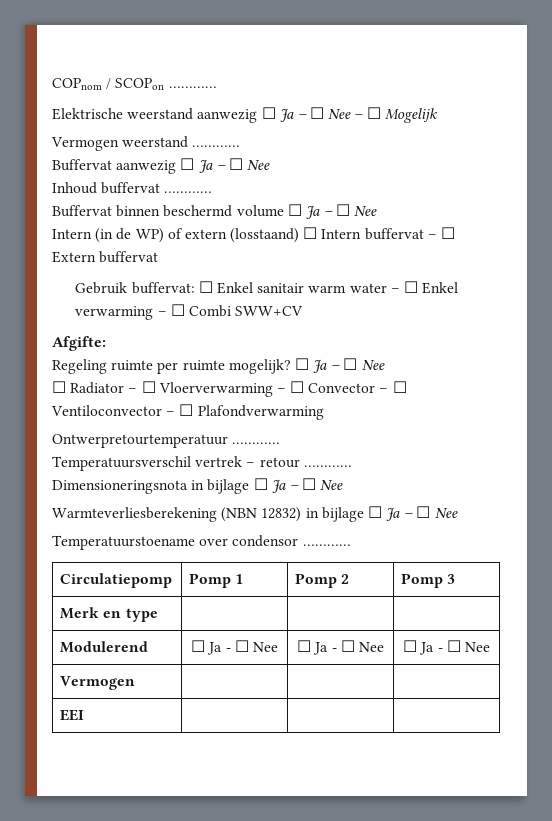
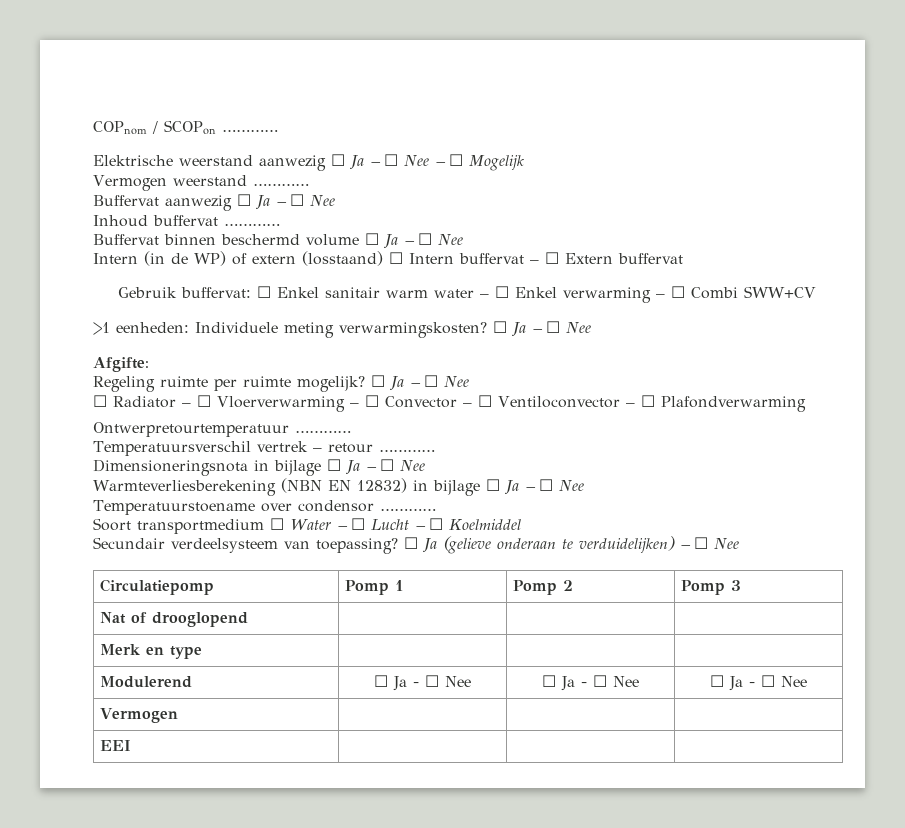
(304, 311) none -> [93,321,591,338] // >1 eenheden: Individuele meting verwarmingskosten? ☐ Ja – ☐ Nee
(258, 514) none -> [327,480,351,491] EN
(351, 545) none -> [93,518,521,534] [93,536,739,554] // Soort transportmedium ☐ Water – ☐ Lucht – ☐ Koelmiddel // Secundair verdeelsysteem van toepassing? ☐ Ja (gelieve onderaan te verduidelijken) – ☐ Nee
(456, 579) none -> [100,612,249,627] // Nat of drooglopend | | |

